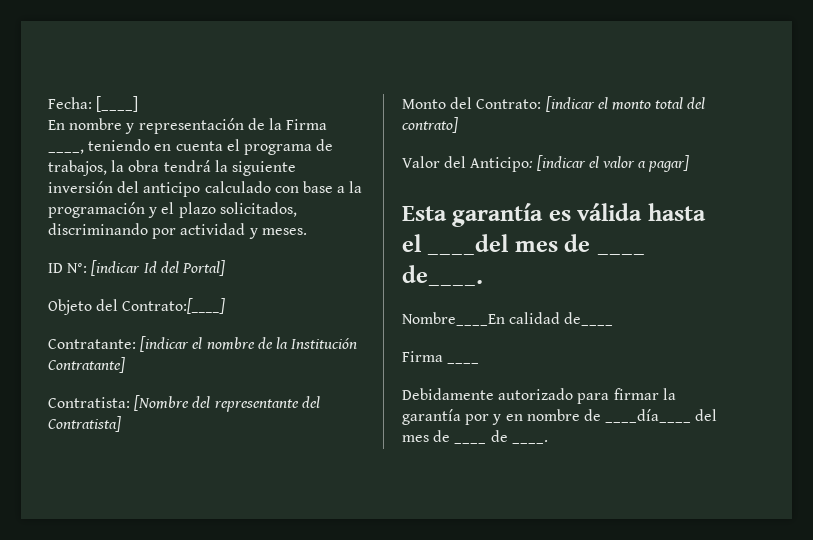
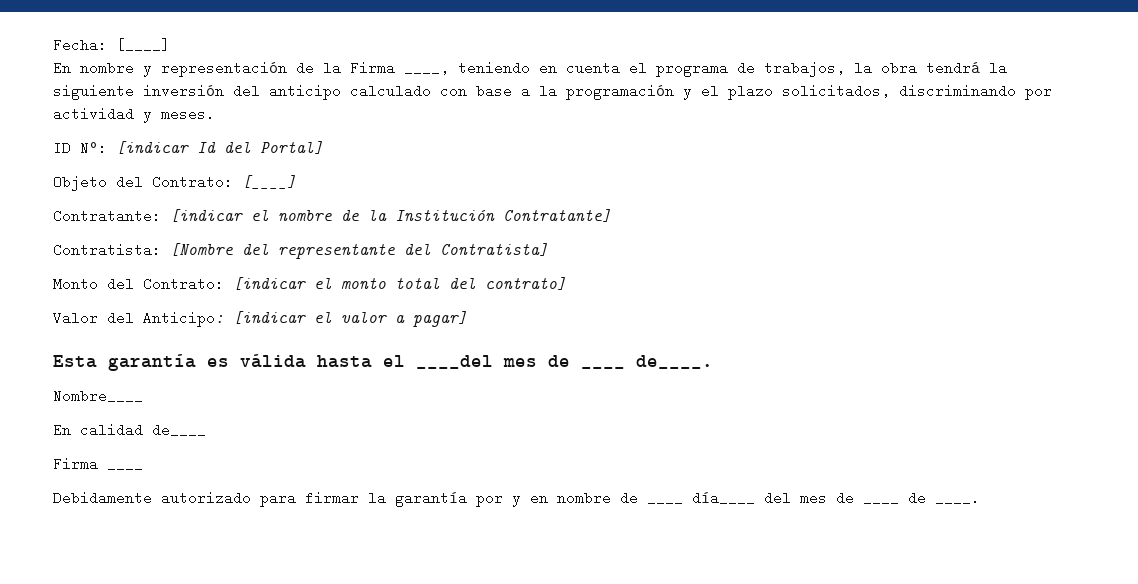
[122,298,226,314] Contrato:[____] -> [152,175,296,189] Contrato: [____]
[402,312,505,326] Nombre____En -> [53,389,143,403] [53,423,71,437] Nombre____ // En
[605,409,692,423] ____día____ -> [647,491,755,505] ____ día____

